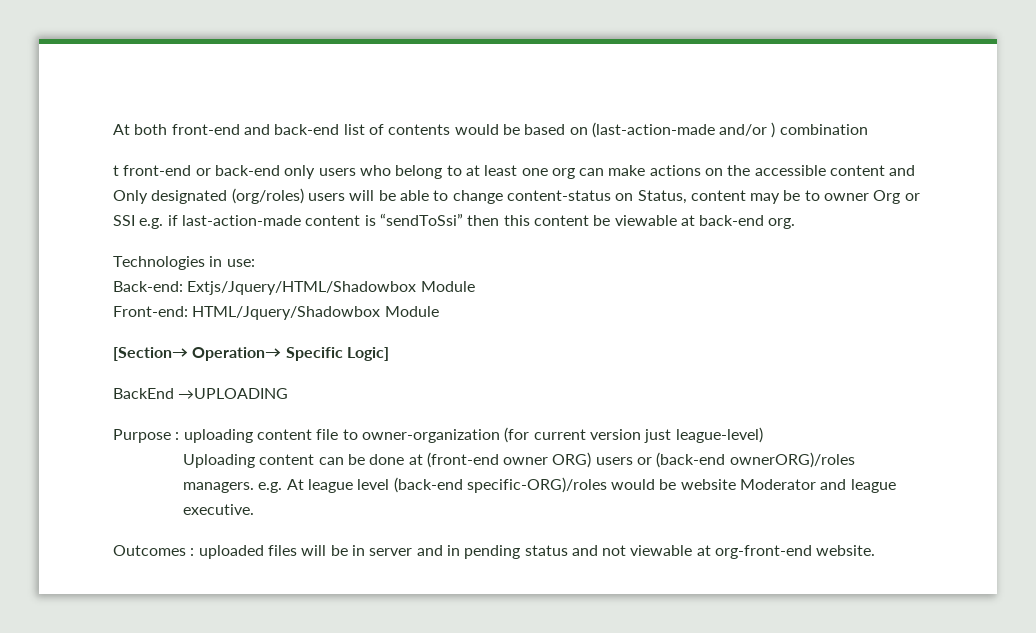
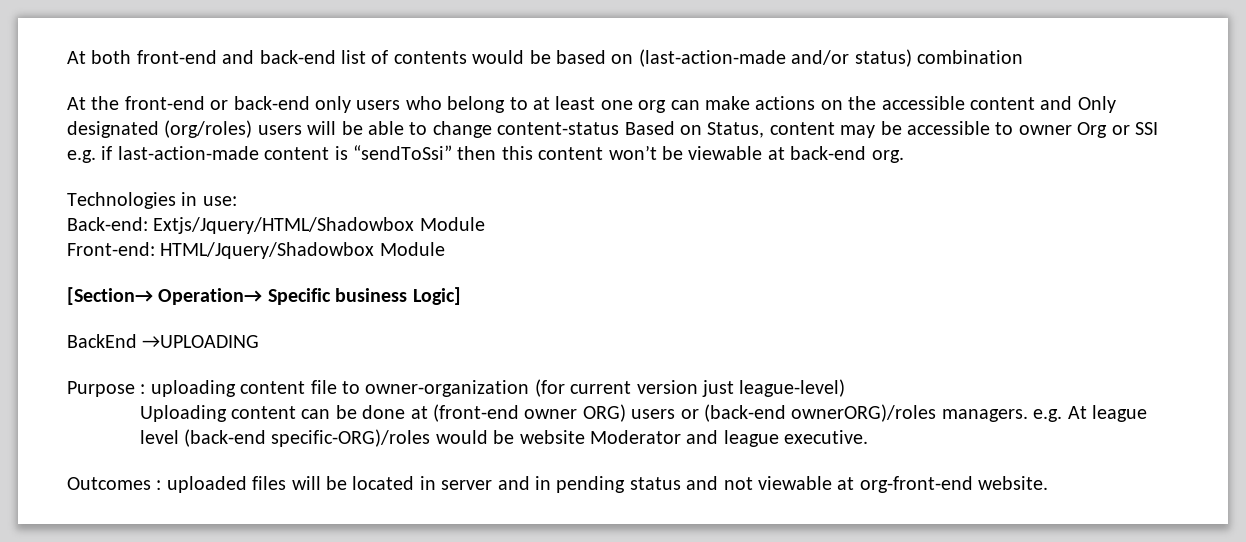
[771,122,776,138] ) -> [854,49,912,67] status)
[113,165,119,176] t -> [67,96,120,110] At the
(611, 195) none -> [624,121,675,135] Based
(801, 195) none -> [906,121,990,135] accessible
(589, 220) none -> [608,145,657,160] won’t
(343, 354) none -> [335,288,408,302] business
(348, 550) none -> [352,476,415,490] located

